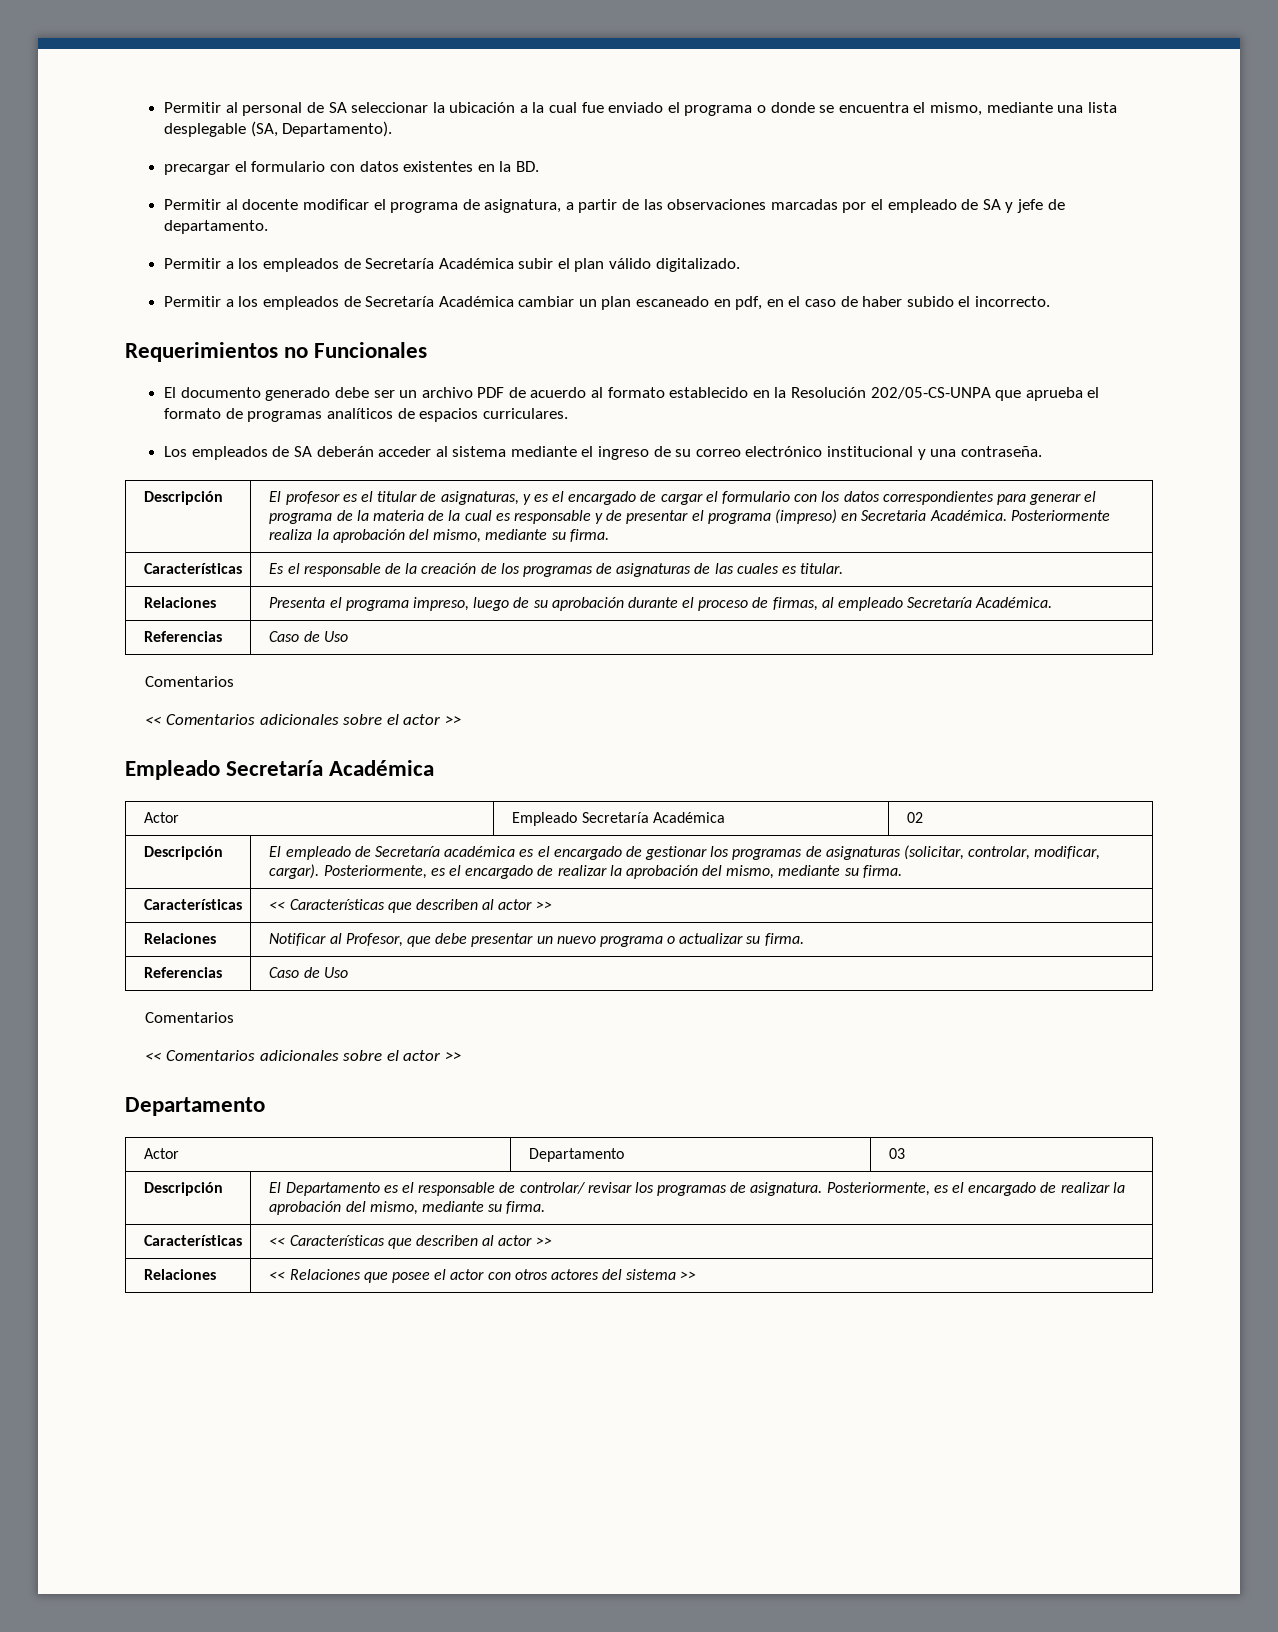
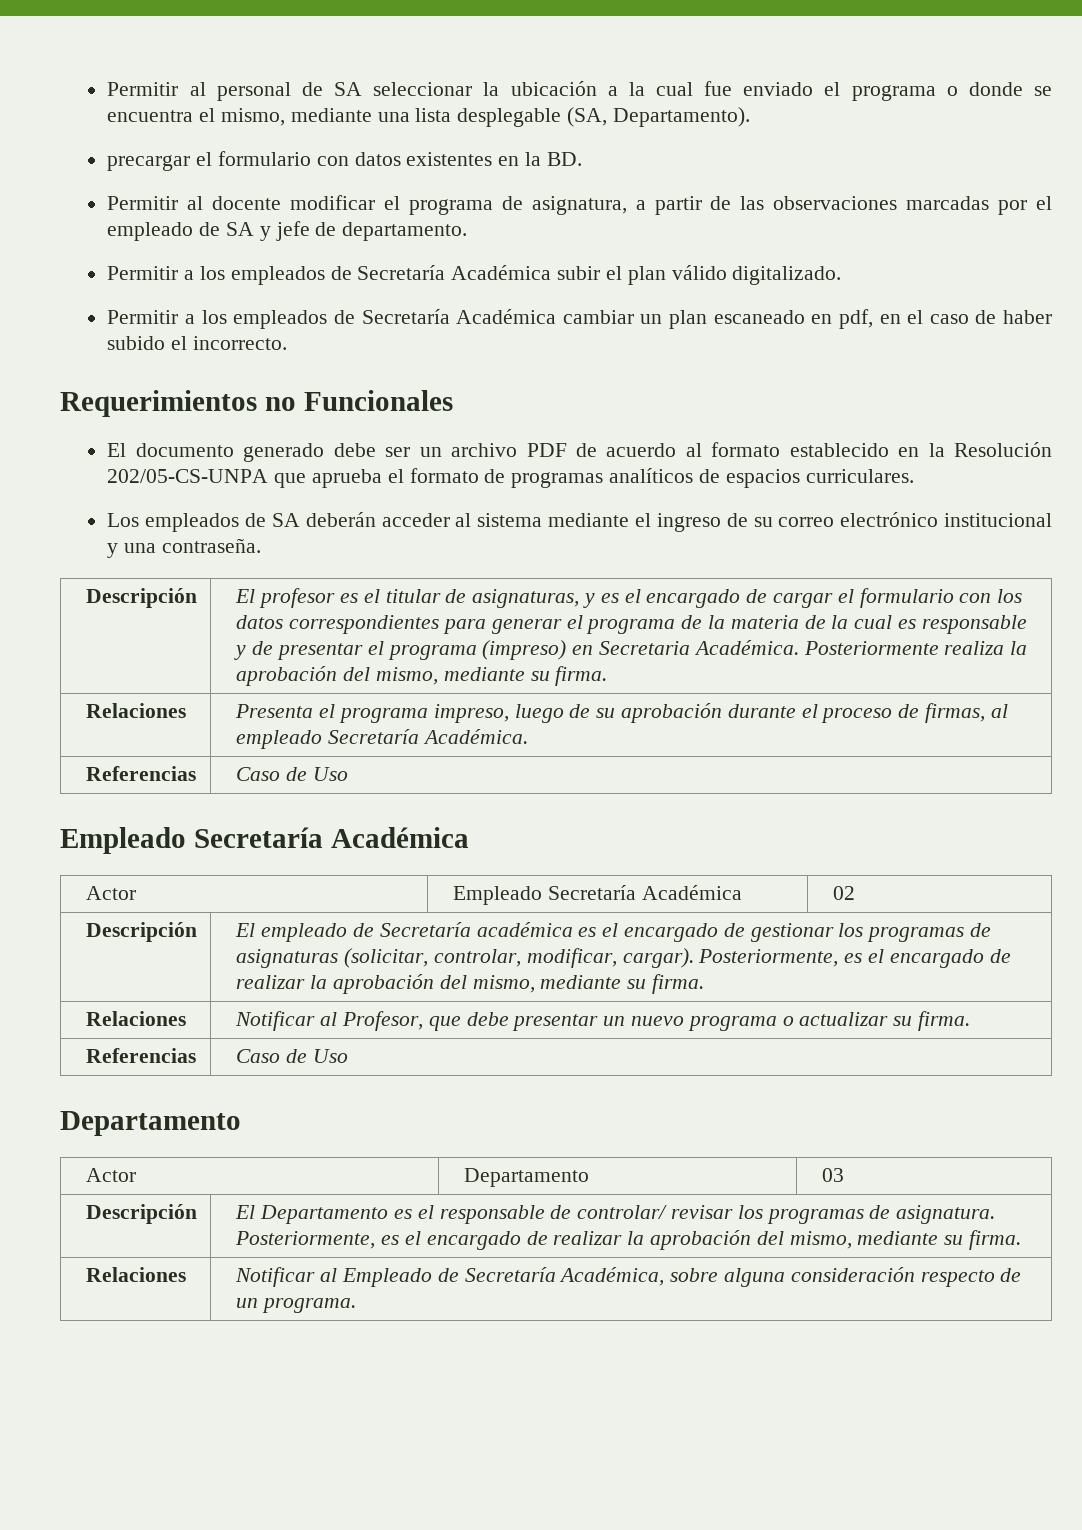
[144,563,243,574] [269,563,844,577] // Características | Es el responsable de la creación de los programas de asignaturas de las cuales es titular. -> (608, 676) none
[145,676,235,687] [145,714,462,725] // Comentarios // << Comentarios adicionales sobre el actor >> -> (348, 774) none
[144,899,243,910] [269,899,552,913] // Características | << Características que describen al actor >> -> (705, 984) none
[145,1012,235,1023] [145,1050,462,1061] // Comentarios // << Comentarios adicionales sobre el actor >> -> (348, 1056) none
[144,1235,243,1246] [269,1235,552,1249] [144,1269,217,1280] [269,1269,697,1283] Características | << Características que describen al actor >> // Relaciones | << Relaciones que posee el actor con otros actores del sistema >> -> [86,1267,187,1282] [235,1267,1022,1287] [236,1298,357,1313] Relaciones | Notificar al Empleado de Secretaría Académica, sobre alguna consideración respecto de un programa.

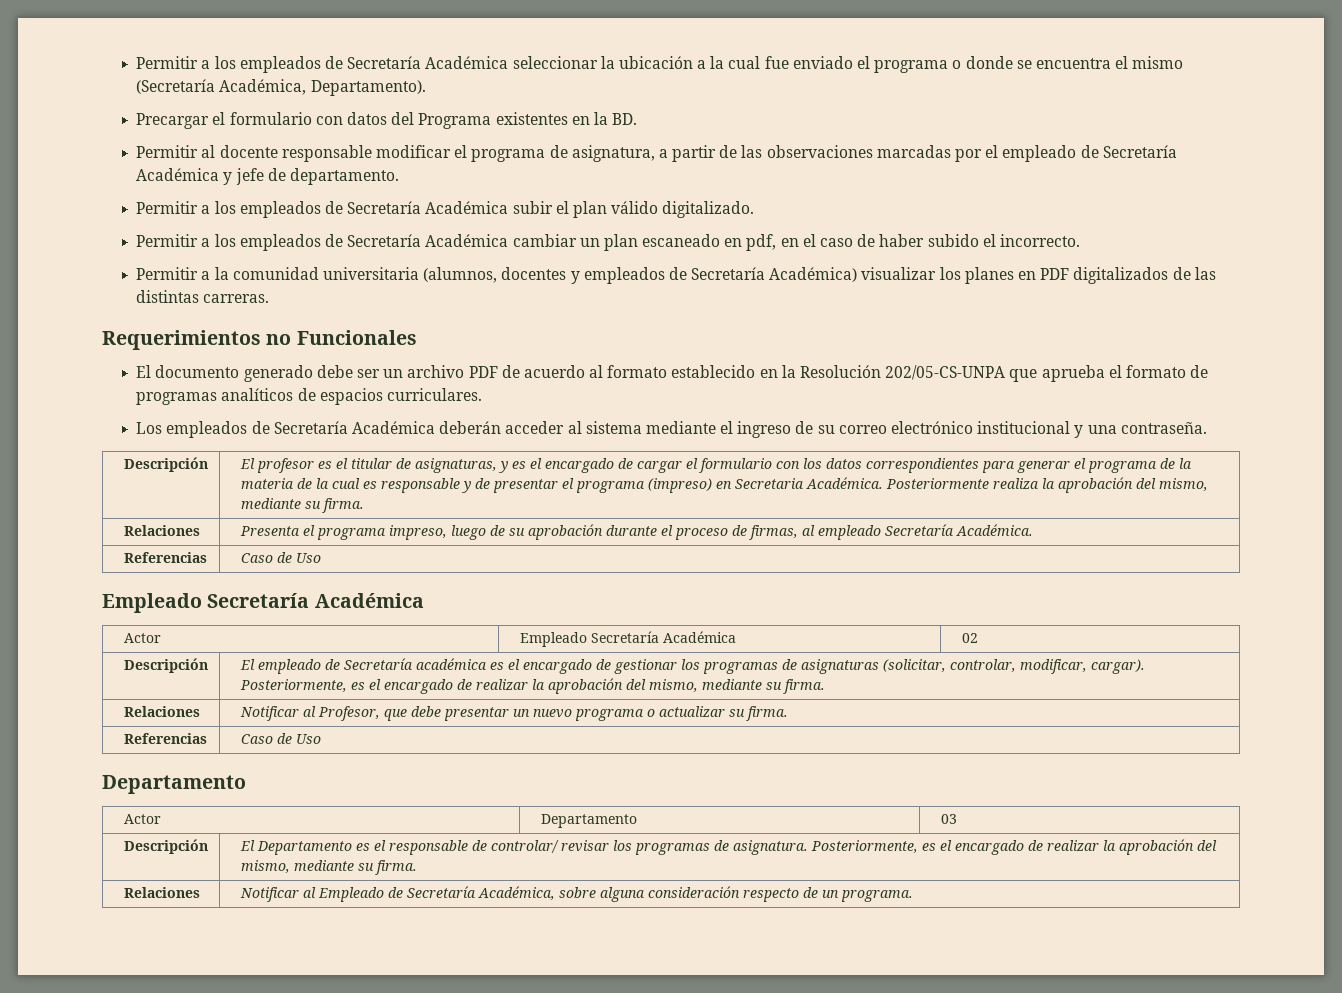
[107,82,363,101] Permitir al personal de SA -> [136,56,509,73] Permitir a los empleados de Secretaría Académica
[221,107,608,127] mismo, mediante una lista desplegable (SA, -> [1132,56,1184,69] [136,79,307,95] mismo (Secretaría Académica,
[107,155,191,171] precargar -> [136,113,210,129] Precargar
(401, 159) none -> [391,112,492,129] del Programa
(282, 203) none -> [281,145,372,162] responsable
[226,222,255,236] SA -> [1102,145,1177,158] [136,168,220,181] Secretaría Académica
(288, 343) none -> [136,267,1216,284] [136,290,270,303] // Permitir a la comunidad universitaria (alumnos, docentes y empleados de Secretaría Académica) visualizar los planes en PDF digitalizados de las distintas carreras.
[271,513,300,527] SA -> [273,421,435,434] Secretaría Académica

